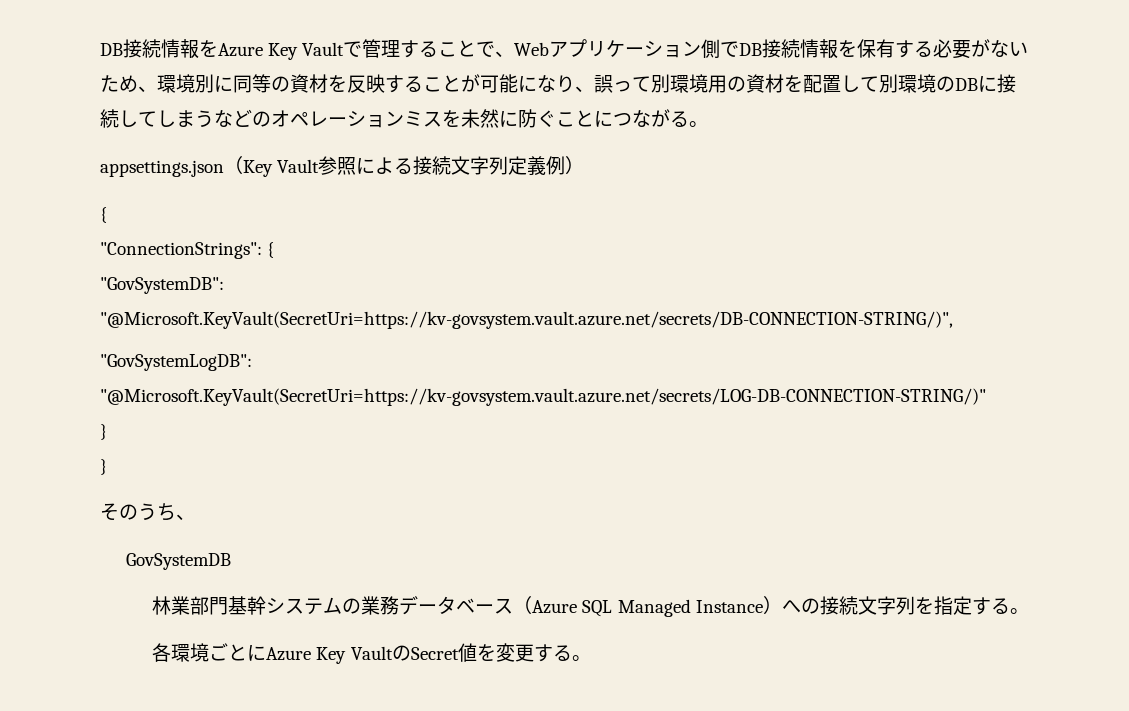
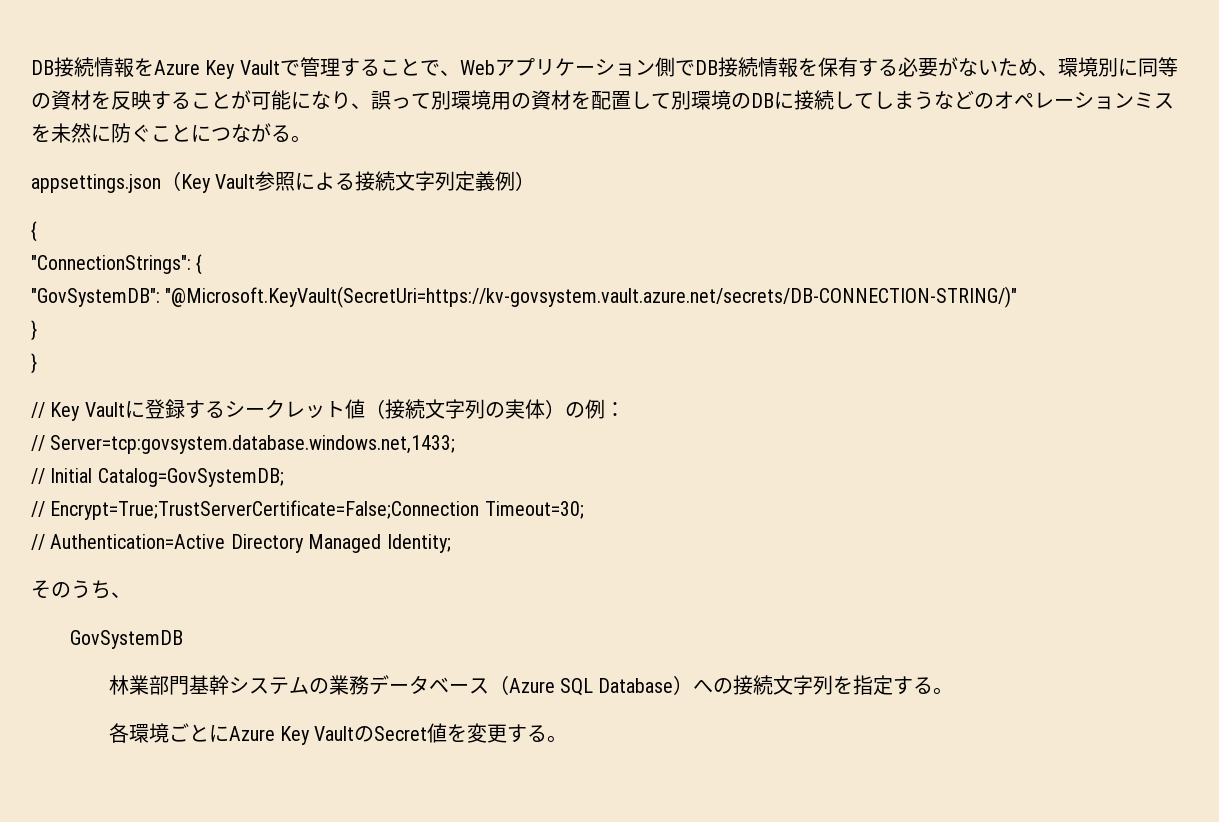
[100,311,953,329] [100,354,252,371] [100,388,986,406] "@Microsoft.KeyVault(SecretUri=https://kv-govsystem.vault.azure.net/secrets/DB-CONNECTION-STRING/)", // "GovSystemLogDB": "@Microsoft.KeyVault(SecretUri=https://kv-govsystem.vault.azure.net/secrets/LOG-DB-CONNECTION-STRING/)" -> [165,286,1018,308] "@Microsoft.KeyVault(SecretUri=https://kv-govsystem.vault.azure.net/secrets/DB-CONNECTION-STRING/)"
(107, 467) none -> [31,399,625,421] [31,435,456,454] [31,468,284,487] [31,500,584,520] [31,534,451,553] // // Key Vaultに登録するシークレット値（接続文字列の実体）の例： // // Server=tcp:govsystem.database.windows.net,1433; // // Initial Catalog=GovSystemDB; // // Encrypt=True;TrustServerCertificate=False;Connection Timeout=30; // // Authentication=Active Directory Managed Identity;
[617,599,763,617] Managed Instance -> [598,678,674,693] Database

